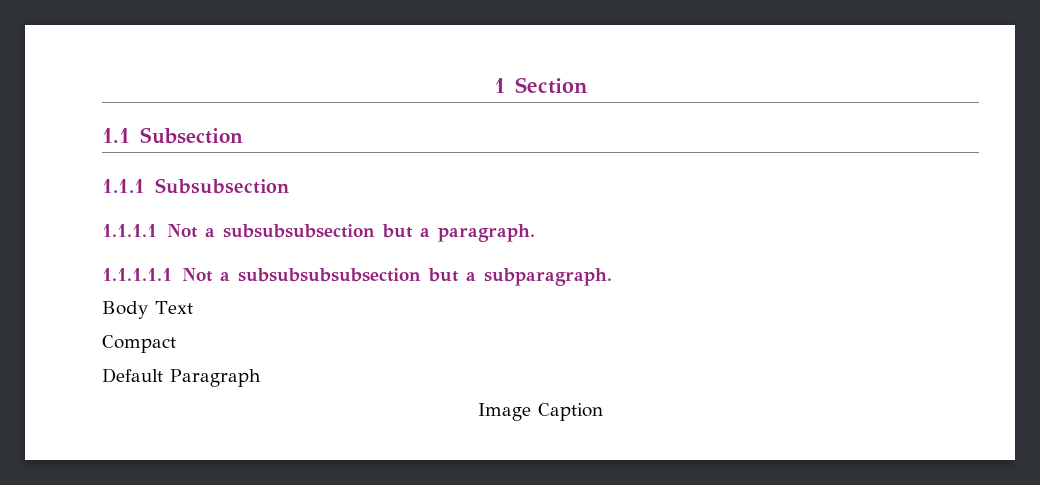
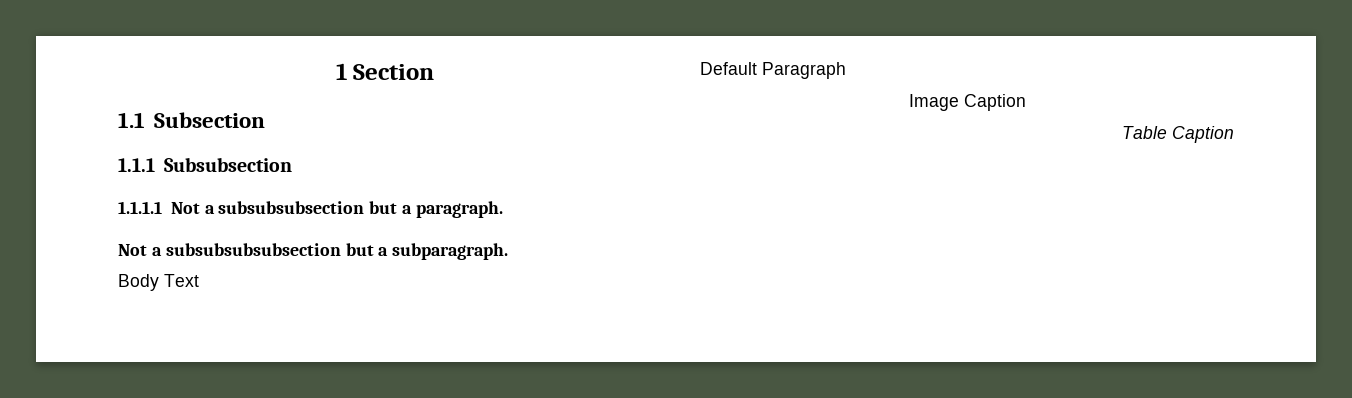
[102,268,172,281] 1.1.1.1.1 -> (504, 209) none
[102,335,176,353] // Compact -> (199, 280) none
(603, 412) none -> [1122,126,1234,143] // Table Caption

